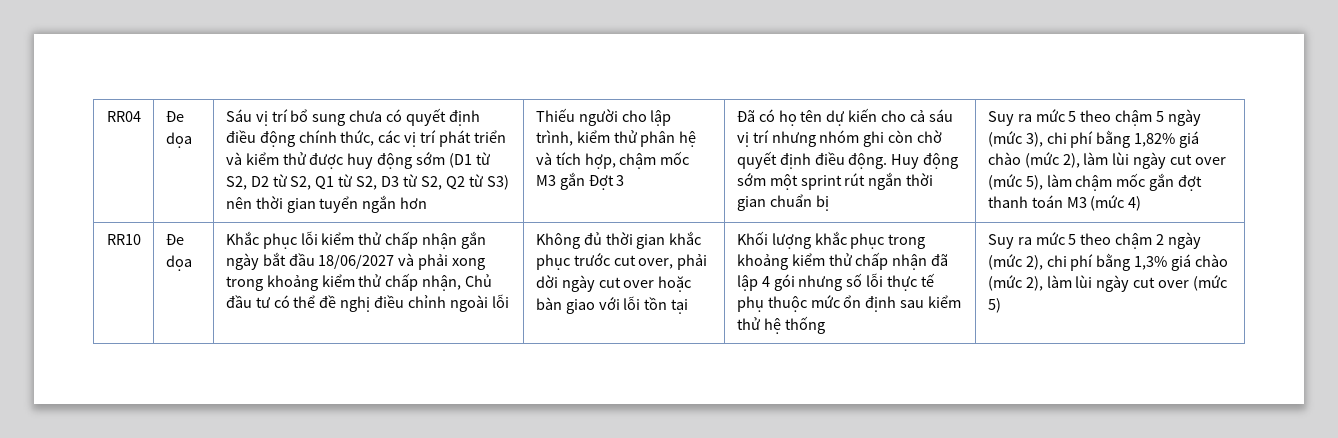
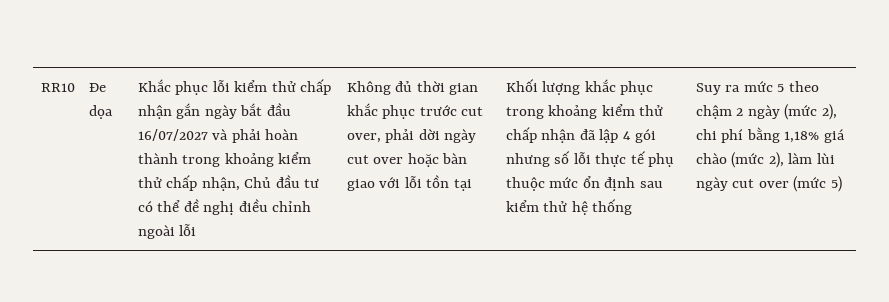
[106,111,141,122] [165,111,184,122] [165,132,192,148] [225,108,480,126] [225,130,506,147] [225,152,491,169] [225,174,509,190] [225,195,428,213] [535,108,672,126] [535,130,697,147] [535,151,690,169] [535,172,625,190] [736,108,953,126] [736,130,943,147] [736,151,959,169] [736,172,934,190] [736,194,829,211] [987,109,1202,126] [987,130,1200,148] [987,152,1227,169] [987,173,1203,191] [987,195,1142,211] RR04 | Đe dọa | Sáu vị trí bổ sung chưa có quyết định điều động chính thức, các vị trí phát triển và kiểm thử được huy động sớm (D1 từ S2, D2 từ S2, Q1 từ S2, D3 từ S2, Q2 từ S3) nên thời gian tuyển ngắn hơn | Thiếu người cho lập trình, kiểm thử phân hệ và tích hợp, chậm mốc M3 gắn Đợt 3 | Đã có họ tên dự kiến cho cả sáu vị trí nhưng nhóm ghi còn chờ quyết định điều động. Huy động sớm một sprint rút ngắn thời gian chuẩn bị | Suy ra mức 5 theo chậm 5 ngày (mức 3), chi phí bằng 1,82% giá chào (mức 2), làm lùi ngày cut over (mức 5), làm chậm mốc gắn đợt thanh toán M3 (mức 4) // -> (41, 87) none
[318,254,395,269] 18/06/2027 -> [138,129,209,141] 16/07/2027
[452,258,486,270] xong -> [265,129,299,140] [138,153,179,164] hoàn thành
[1134,256,1168,270] 1,3% -> [784,131,820,143] 1,18%

